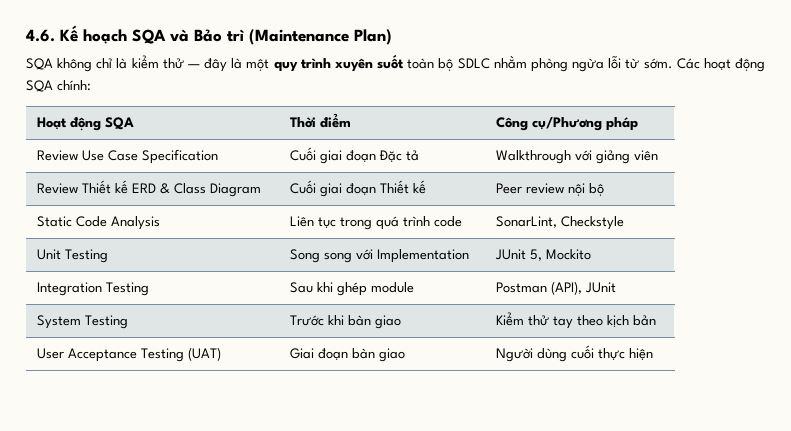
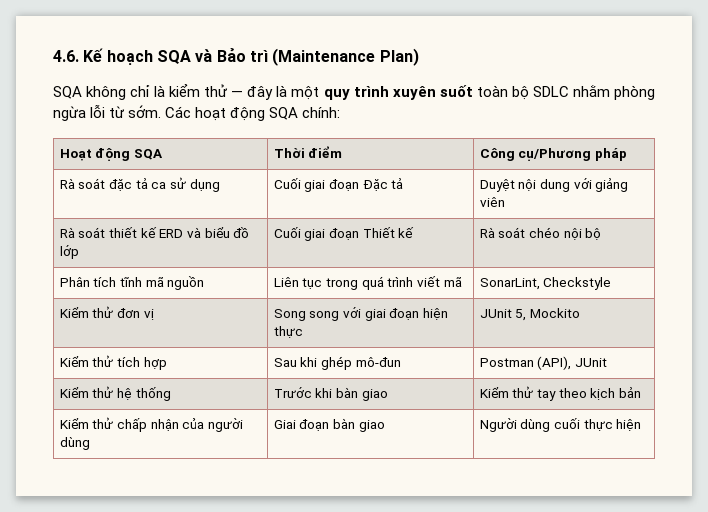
[37,149,219,164] Review Use Case Specification -> [59,177,220,192] Rà soát đặc tả ca sử dụng
[496,150,572,164] Walkthrough -> [479,179,571,192] Duyệt nội dung
[37,180,262,197] Review Thiết kế ERD & Class Diagram -> [59,226,250,238] [59,245,79,259] Rà soát thiết kế ERD và biểu đồ lớp
[496,183,565,194] Peer review -> [479,227,561,238] Rà soát chéo
[37,216,161,230] Static Code Analysis -> [59,276,205,290] Phân tích tĩnh mã nguồn
[434,216,463,227] code -> [416,276,462,287] viết mã
[37,249,109,263] Unit Testing -> [59,306,154,320] Kiểm thử đơn vị
[377,249,470,263] Implementation -> [364,308,448,321] [273,326,303,338] giai đoạn hiện thực
[37,282,150,296] Integration Testing -> [59,355,167,370] Kiểm thử tích hợp
[371,282,415,293] module -> [355,357,401,367] mô-đun
[37,315,129,329] System Testing -> [59,386,171,401] Kiểm thử hệ thống
[37,347,222,362] User Acceptance Testing (UAT) -> [59,417,243,432] [59,437,90,450] Kiểm thử chấp nhận của người dùng

